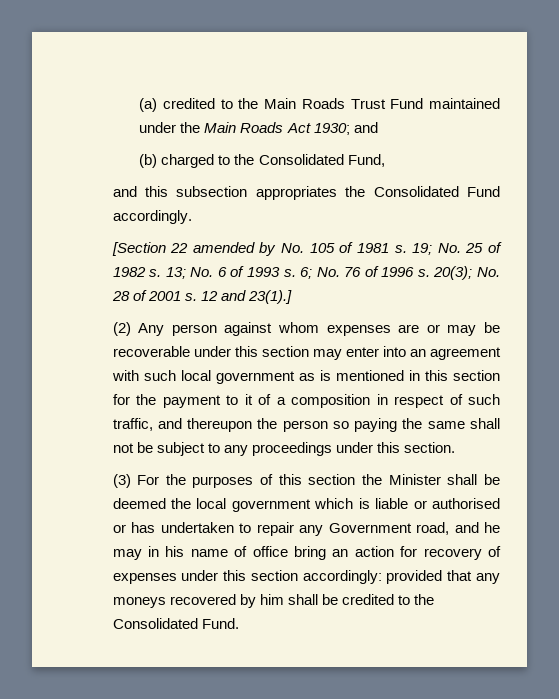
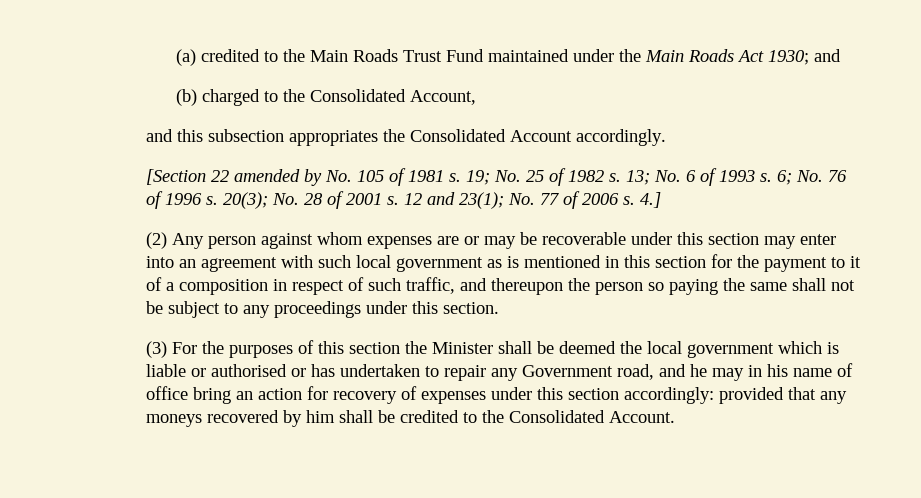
[347,154,385,167] Fund, -> [410,90,477,105] Account,
[466,186,500,197] Fund -> [509,130,572,142] Account
[247,290,292,304] 23(1).] -> [458,191,661,209] 23(1); No. 77 of 2006 s. 4.]
[201,618,239,629] Fund. -> [608,411,675,423] Account.

